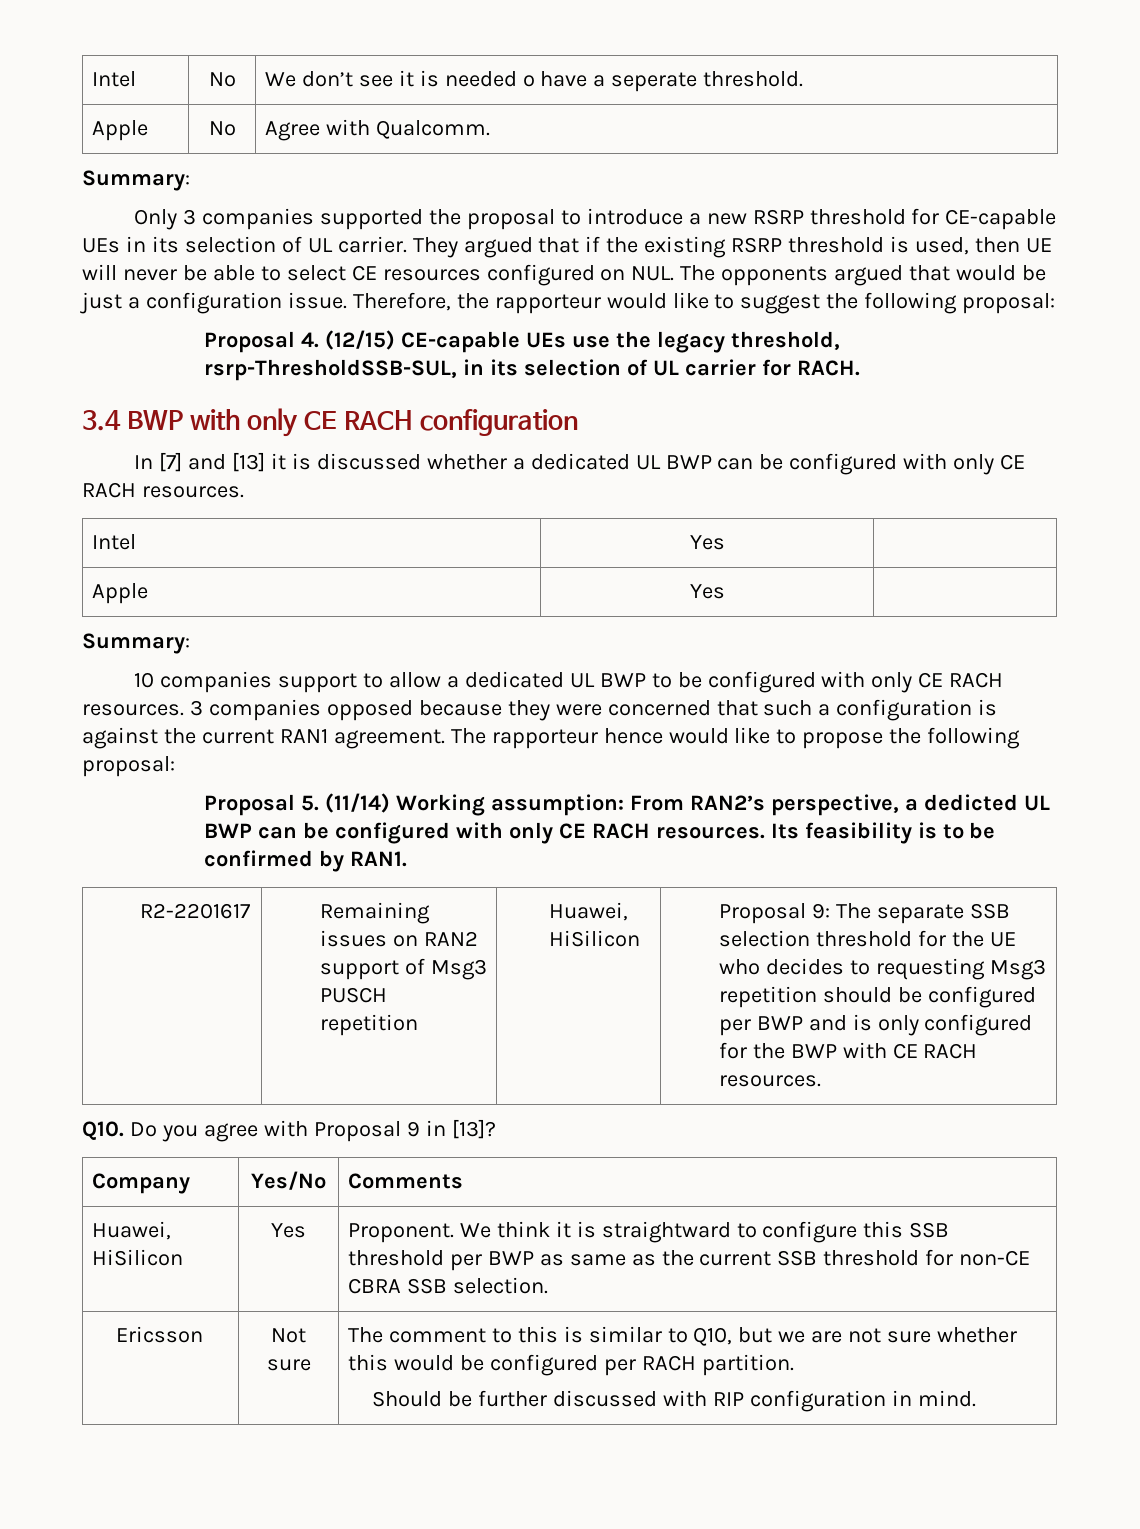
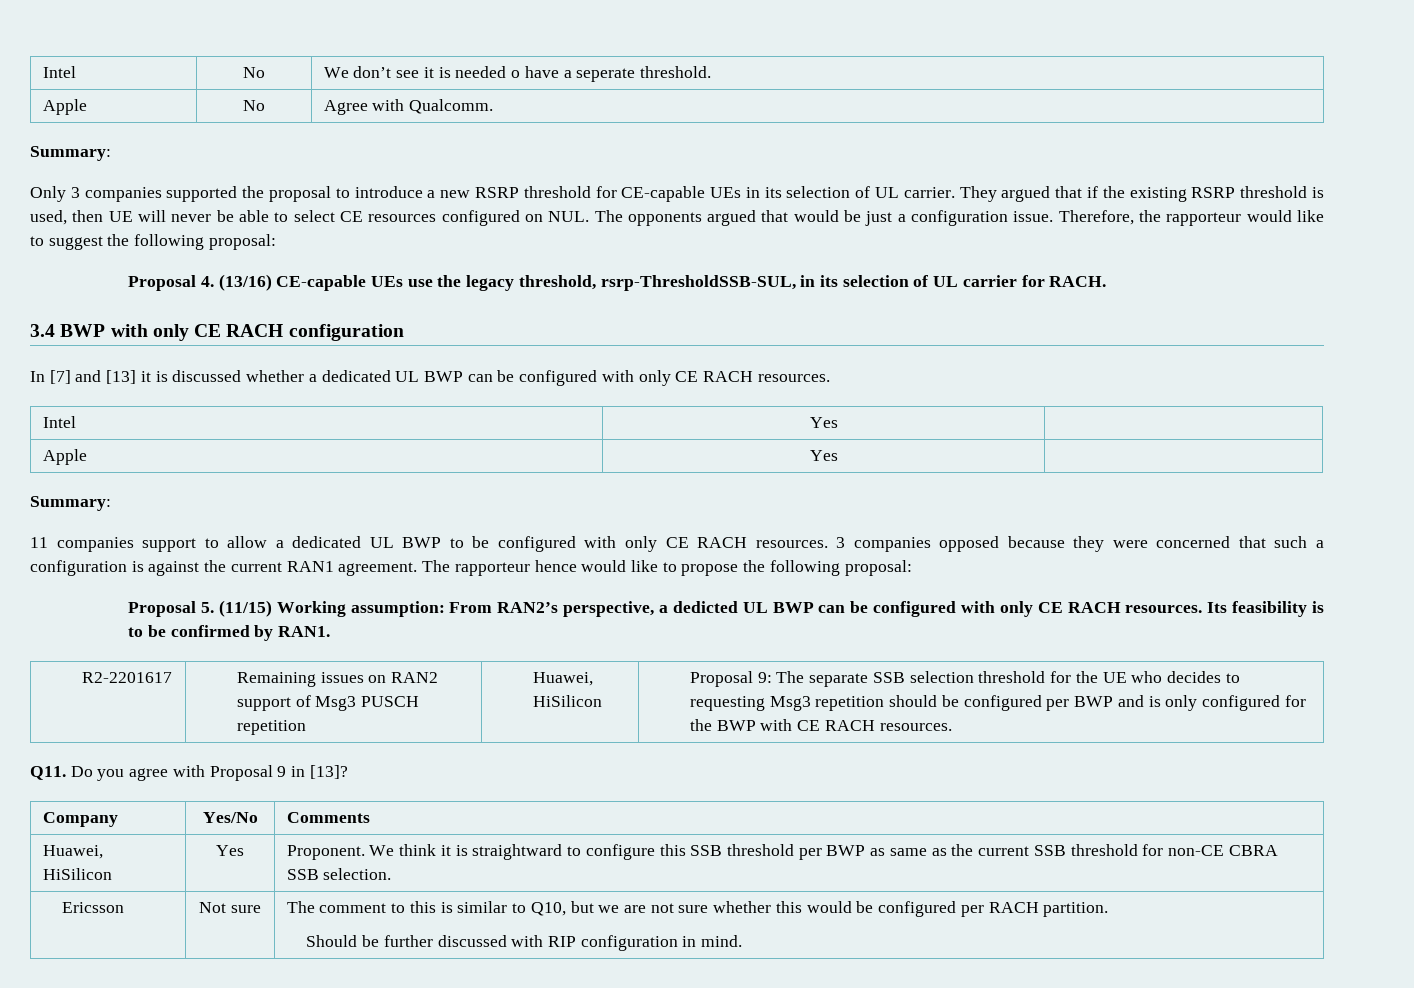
[325,330,396,350] (12/15) -> [218,274,272,291] (13/16)
[134,672,155,688] 10 -> [30,537,48,548] 11
[325,793,391,813] (11/14) -> [218,600,272,617] (11/15)
[82,1121,124,1140] Q10. -> [30,766,66,780] Q11.

